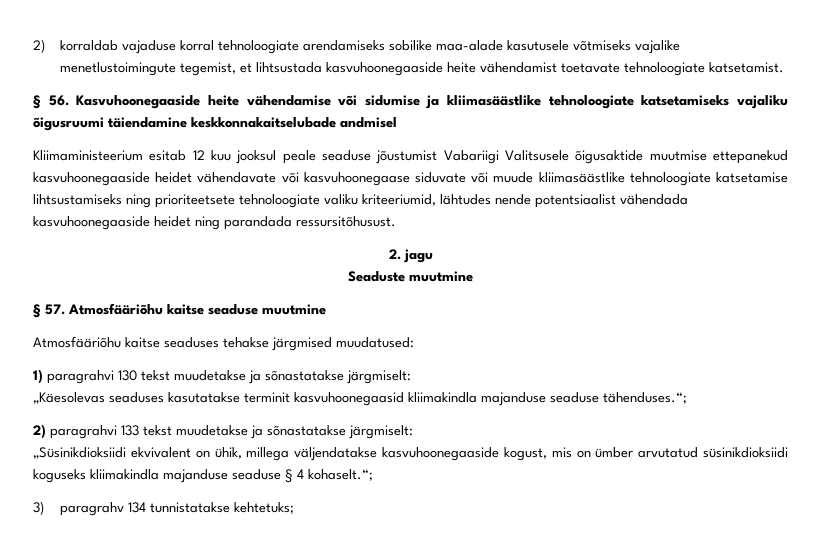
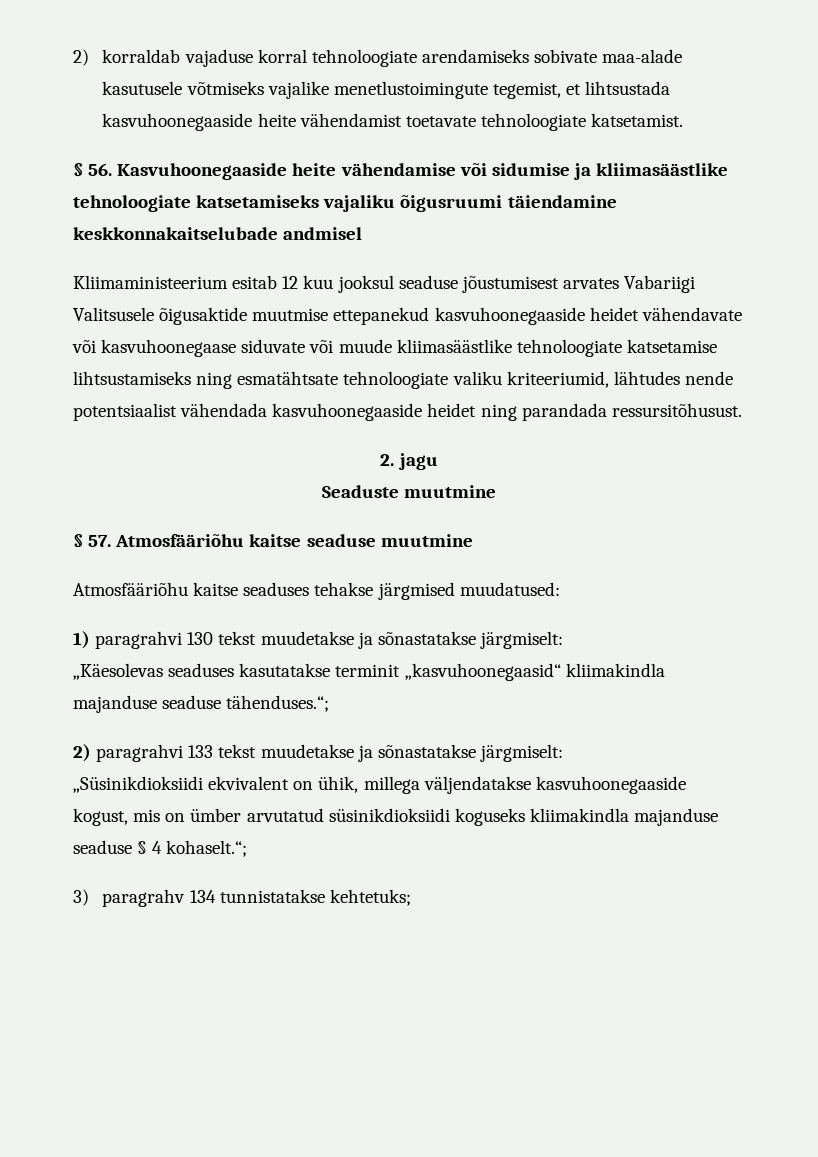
[388,40,432,51] sobilike -> [534,49,598,63] sobivate
[282,150,438,164] peale seaduse jõustumist -> [398,275,619,293] seaduse jõustumisest arvates
[155,194,235,208] prioriteetsete -> [237,371,339,385] esmatähtsate
[294,392,404,406] kasvuhoonegaasid -> [404,663,561,681] „kasvuhoonegaasid“

